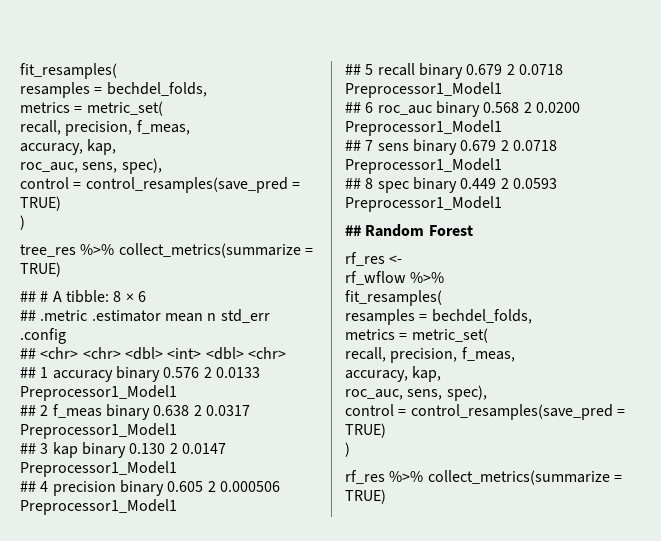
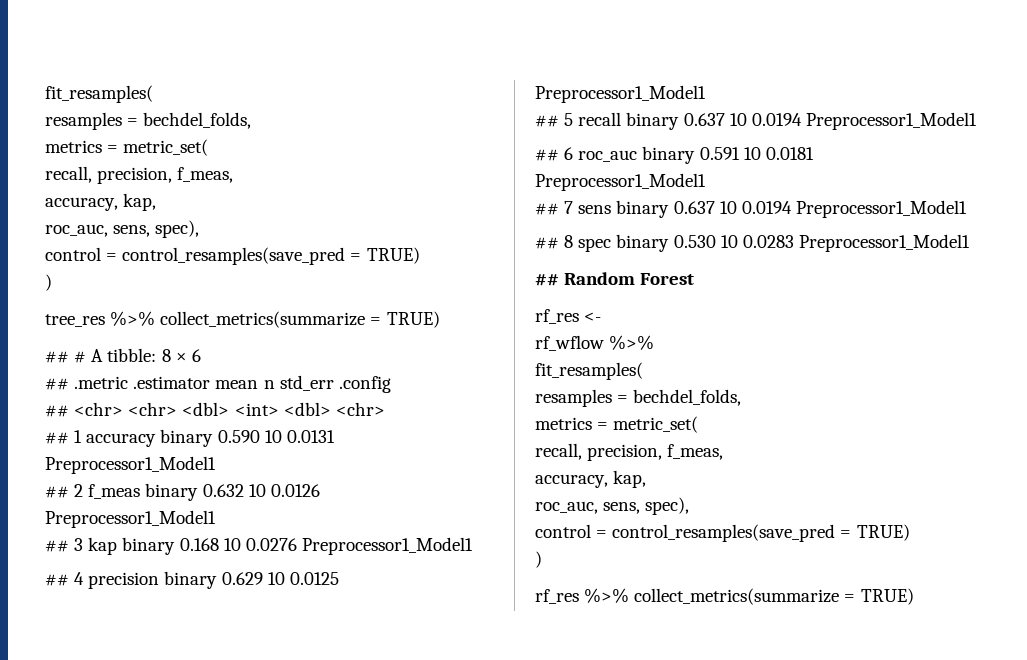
[163,367,260,378] 0.576 2 0.0133 -> [217,430,335,443] 0.590 10 0.0131
[153,405,250,416] 0.638 2 0.0317 -> [202,484,320,497] 0.632 10 0.0126
[129,443,226,454] 0.130 2 0.0147 -> [179,538,297,551] 0.168 10 0.0276
[167,481,280,492] 0.605 2 0.000506 -> [221,572,339,585] 0.629 10 0.0125
[466,64,563,75] 0.679 2 0.0718 -> [683,113,802,126] 0.637 10 0.0194
[483,102,580,113] 0.568 2 0.0200 -> [699,147,814,160] 0.591 10 0.0181
[460,140,557,151] 0.679 2 0.0718 -> [673,201,792,214] 0.637 10 0.0194
[460,178,557,189] 0.449 2 0.0593 -> [673,235,794,248] 0.530 10 0.0283

